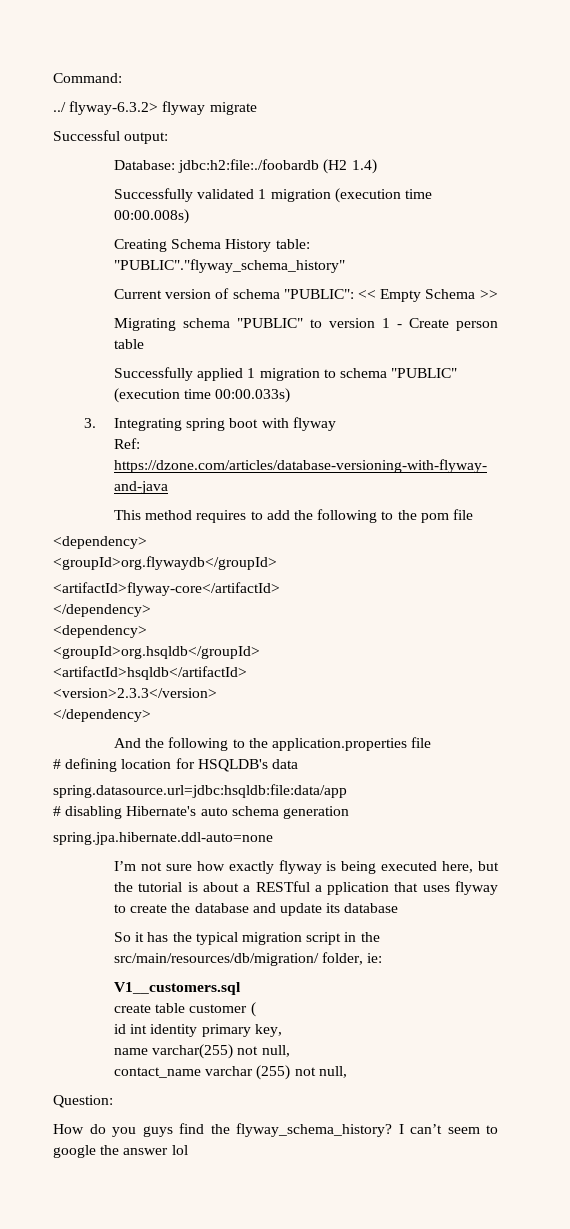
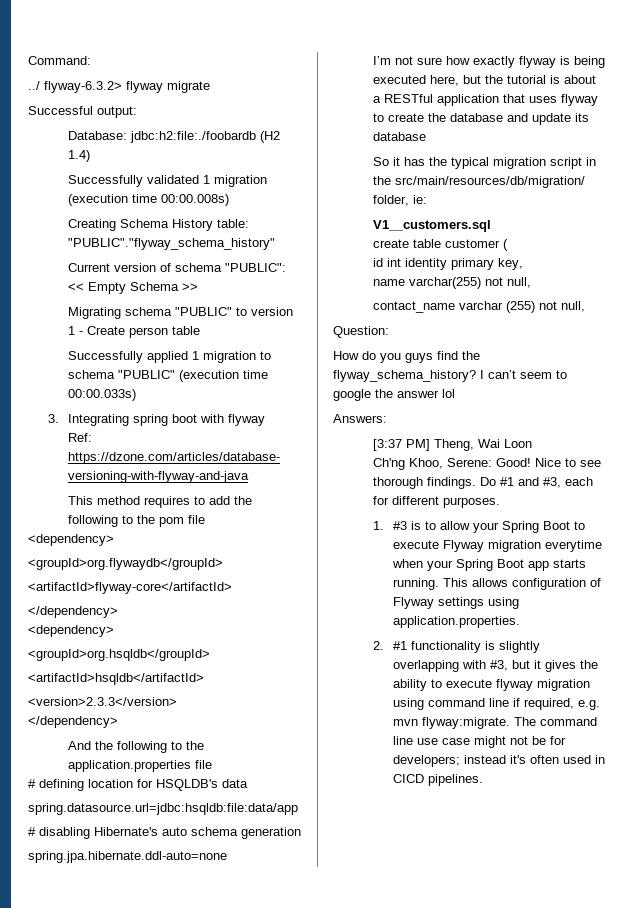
[314,882,390,895] a pplication -> [437,94,500,106] application
(188, 1150) none -> [333,414,387,423] [373,439,533,451] [373,458,602,470] [373,477,594,489] [373,496,501,508] [373,521,586,533] [393,540,603,552] [392,559,587,571] [393,578,602,590] [393,597,520,609] [393,616,521,628] [373,641,541,653] [393,660,599,672] [393,679,591,691] [393,698,601,710] [393,717,598,729] [393,736,567,748] [393,755,606,767] [393,774,484,786] // Answers: // [3:37 PM] Theng, Wai Loon // Ch'ng Khoo, Serene: Good! Nice to see thorough findings. Do #1 and #3, each for different purposes. // 1. #3 is to allow your Spring Boot to execute Flyway migration everytime when your Spring Boot app starts running. This allows configuration of Flyway settings using application.properties. // 2. #1 functionality is slightly overlapping with #3, but it gives the ability to execute flyway migration using command line if required, e.g. mvn flyway:migrate. The command line use case might not be for developers; instead it's often used in CICD pipelines.

